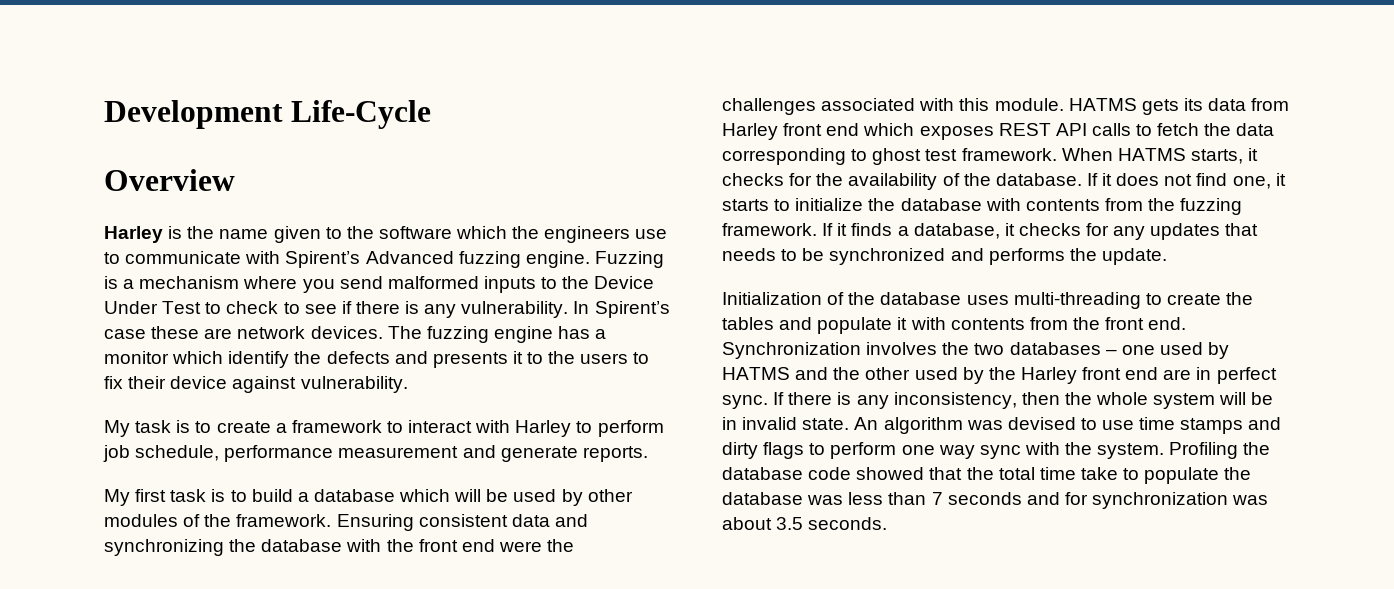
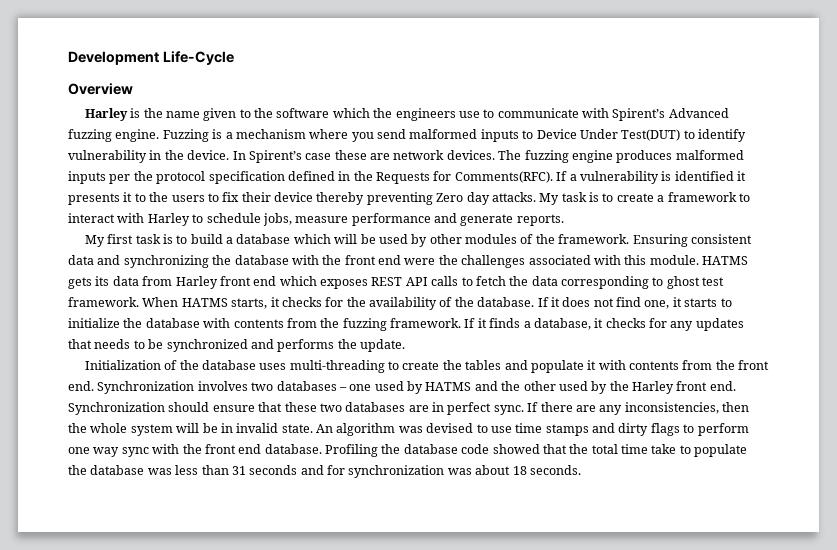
[562,276,590,289] the -> (534, 134) none
[162,301,569,318] Test to check to see if there is any vulnerability. -> [621,129,746,142] [68,150,230,163] Test(DUT) to identify vulnerability in the device.
[558,326,607,339] [104,351,428,368] has a monitor which identify the defects and -> [616,150,744,163] [68,171,746,184] produces malformed inputs per the protocol specification defined in the Requests for Comments(RFC). If a vulnerability is identified it
[232,376,408,393] against vulnerability. // -> [316,192,536,205] thereby preventing Zero day attacks.
[597,420,664,437] [103,445,459,462] perform job schedule, performance measurement -> [206,213,431,226] schedule jobs, measure performance
[942,342,970,355] the -> (248, 386) none
[1125,367,1159,380] end -> [709,381,736,391] [68,402,406,415] end. Synchronization should ensure that these two databases
[837,392,1017,409] is any inconsistency, -> [575,402,719,415] are any inconsistencies,
[1097,443,1165,459] system. -> [204,444,322,454] front end database.
[931,492,943,505] 7 -> [231,466,246,475] 31
[776,517,804,530] 3.5 -> [512,466,527,475] 18

